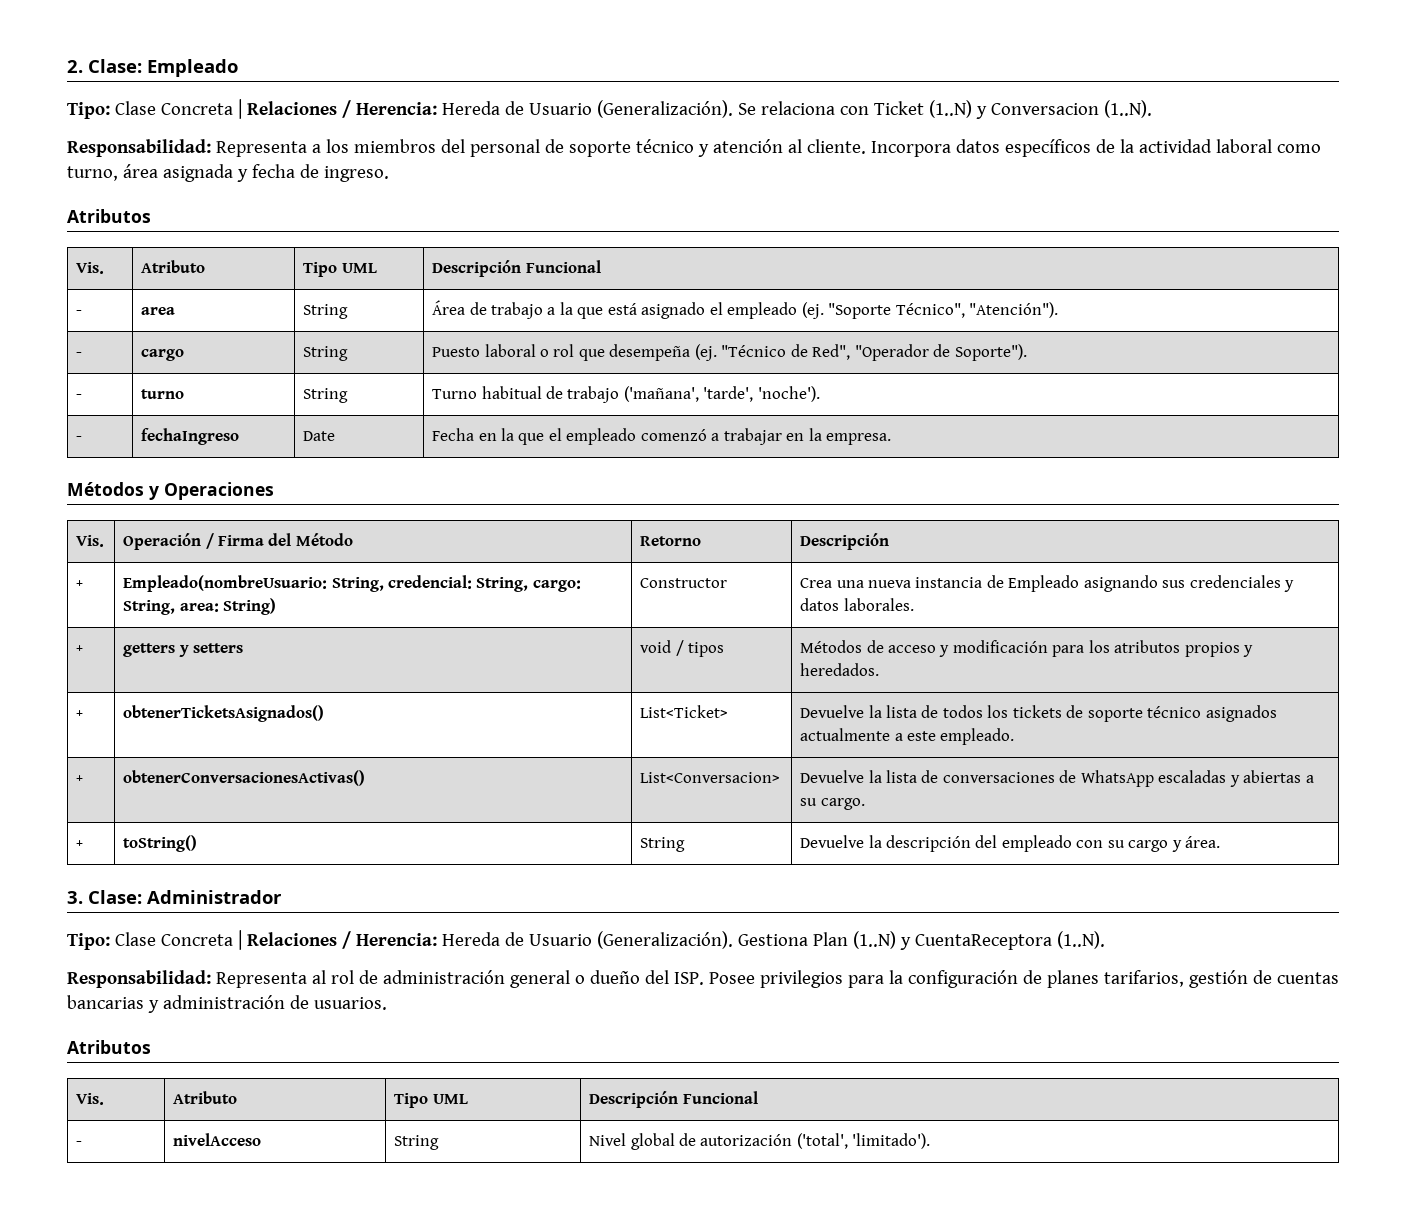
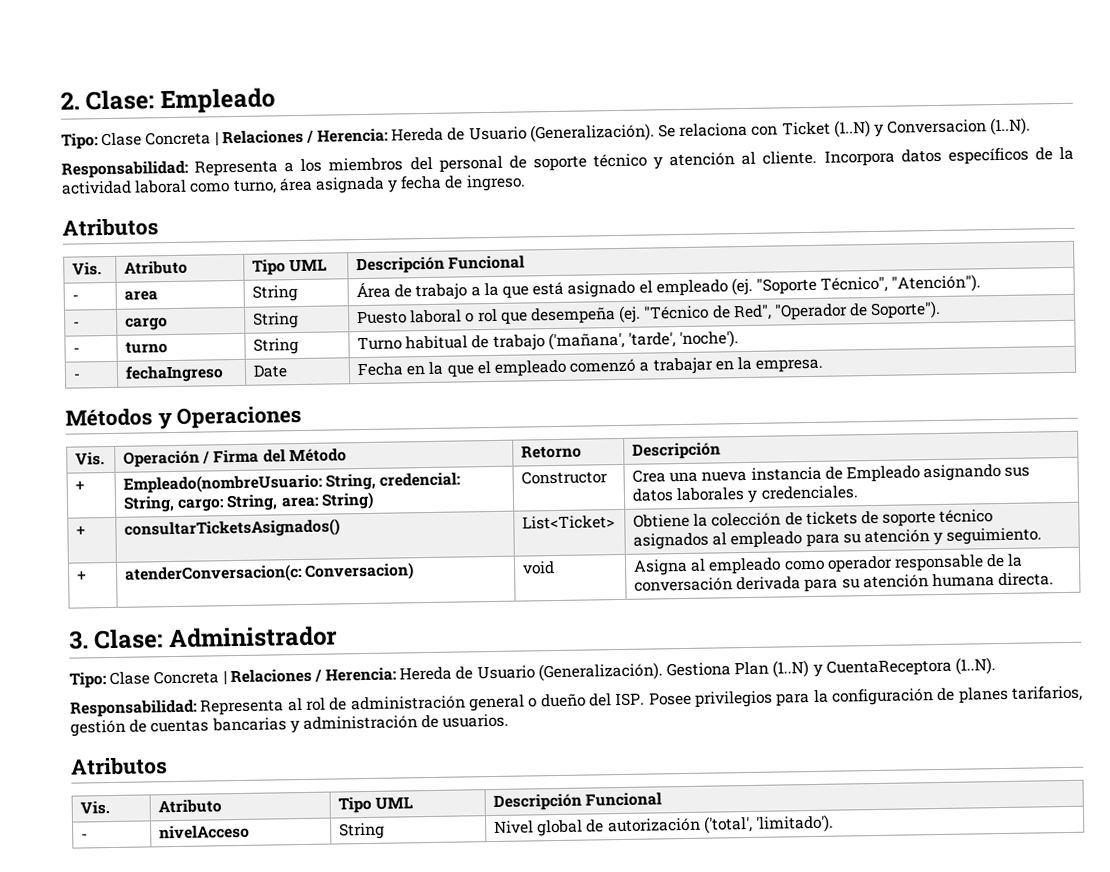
[1189,575,1295,592] [800,598,914,611] [76,645,84,653] [123,643,244,657] [640,640,725,657] [800,640,1254,657] [800,663,880,676] [76,710,84,718] [123,705,325,722] [640,705,729,718] [800,705,1009,718] credenciales y datos laborales. // + | getters y setters | void / tipos | Métodos de acceso y modificación para los atributos propios y heredados. // + | obtenerTicketsAsignados() | List<Ticket> | Devuelve la lista de todos los -> [632,485,859,503] [76,525,87,536] [124,518,341,539] [522,515,616,530] [633,512,803,528] datos laborales y credenciales. // + | consultarTicketsAsignados() | List<Ticket> | Obtiene la colección de
[800,728,1015,745] [76,775,84,783] [123,770,366,786] [640,772,781,783] [800,770,1314,787] [800,798,865,810] [76,840,84,848] [123,835,198,852] [640,837,686,852] [800,835,1221,852] actualmente a este empleado. // + | obtenerConversacionesActivas() | List<Conversacion> | Devuelve la lista de conversaciones de WhatsApp escaladas y abiertas a su cargo. // + | toString() | String | Devuelve la descripción del empleado con su cargo y área. -> [712,527,1043,549] [77,570,88,581] [125,562,415,584] [522,561,556,575] [633,553,1024,576] [634,572,1055,593] al empleado para su atención y seguimiento. // + | atenderConversacion(c: Conversacion) | void | Asigna al empleado como operador responsable de la conversación derivada para su atención humana directa.

